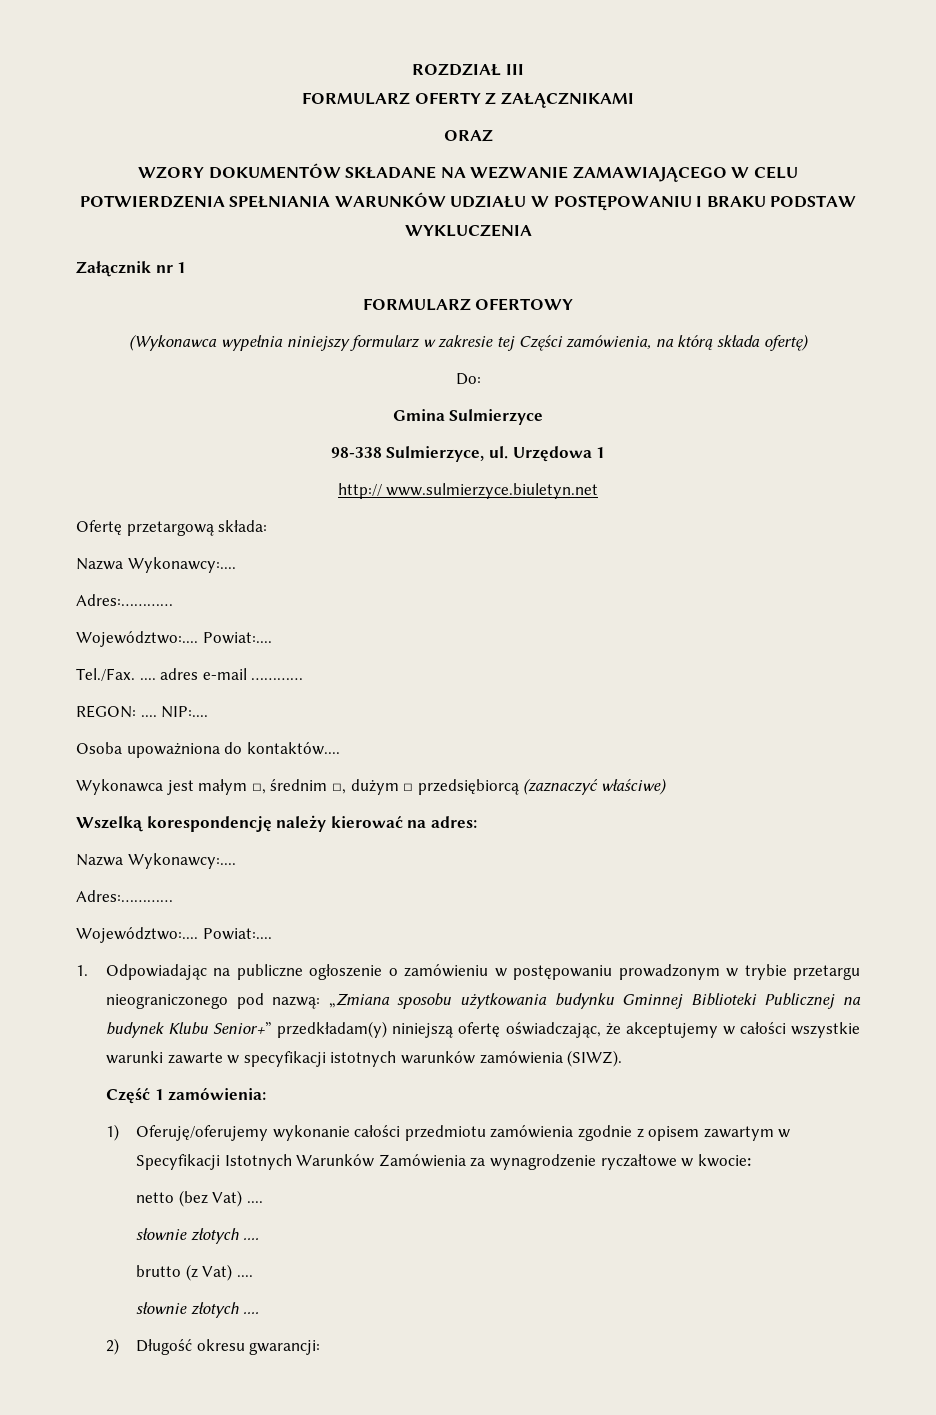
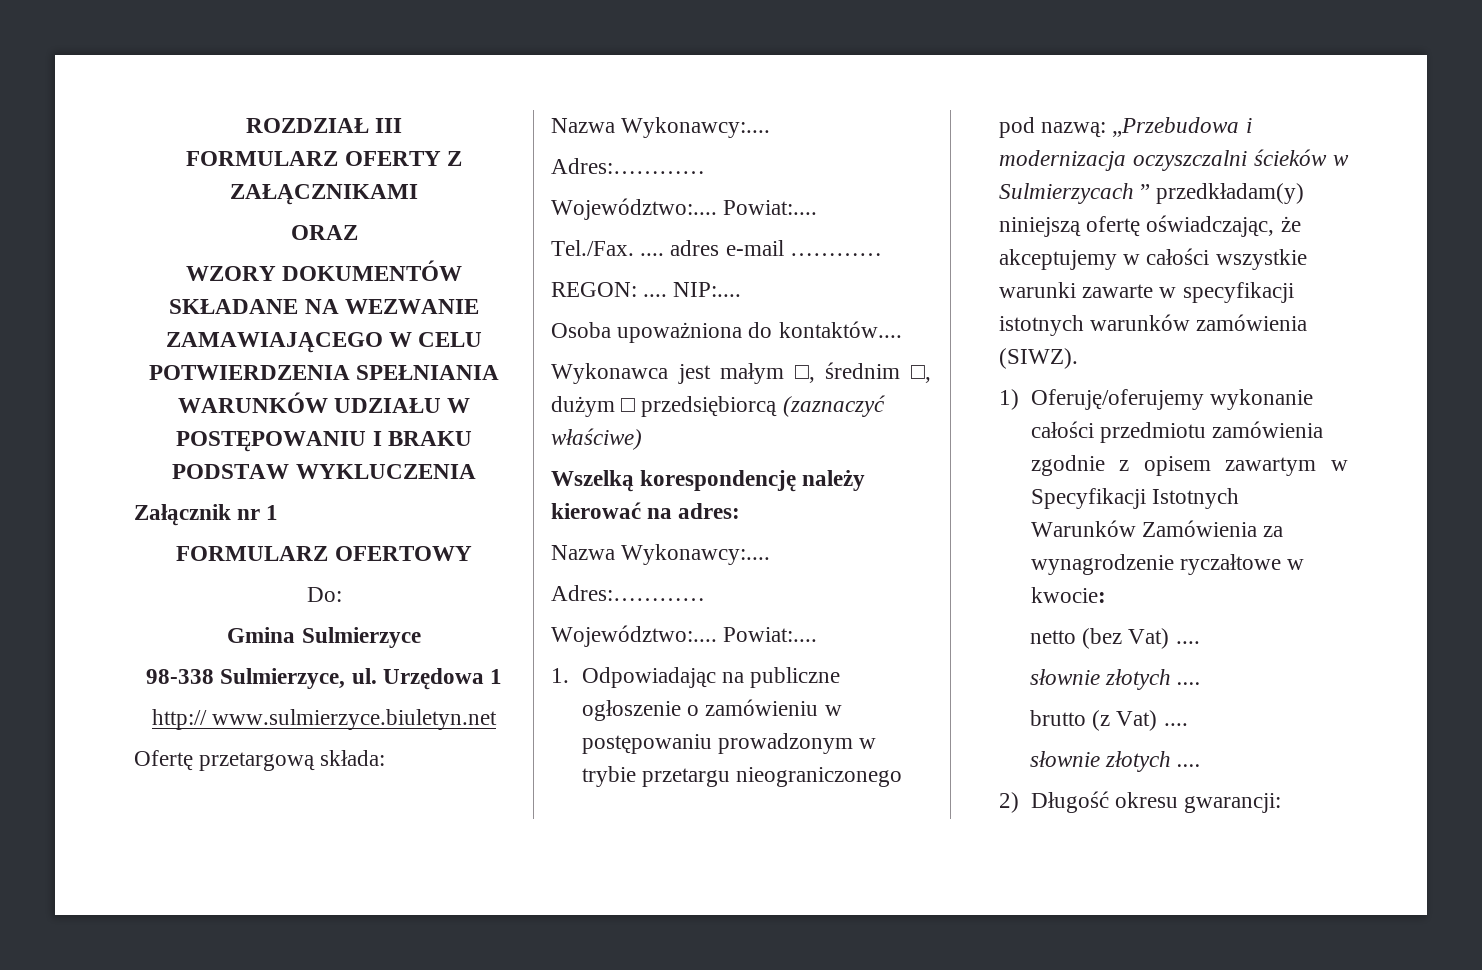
[129,334,809,351] // (Wykonawca wypełnia niniejszy formularz w zakresie tej Części zamówienia, na którą składa ofertę) -> (472, 553) none
[328,993,861,1009] [106,1022,273,1038] „Zmiana sposobu użytkowania budynku Gminnej Biblioteki Publicznej na budynek Klubu Senior+” -> [1112,117,1252,137] [999,149,1349,171] [999,183,1151,204] „Przebudowa i modernizacja oczyszczalni ścieków w Sulmierzycach ”
[106,1087,267,1104] // Część 1 zamówienia: -> (1079, 358) none

